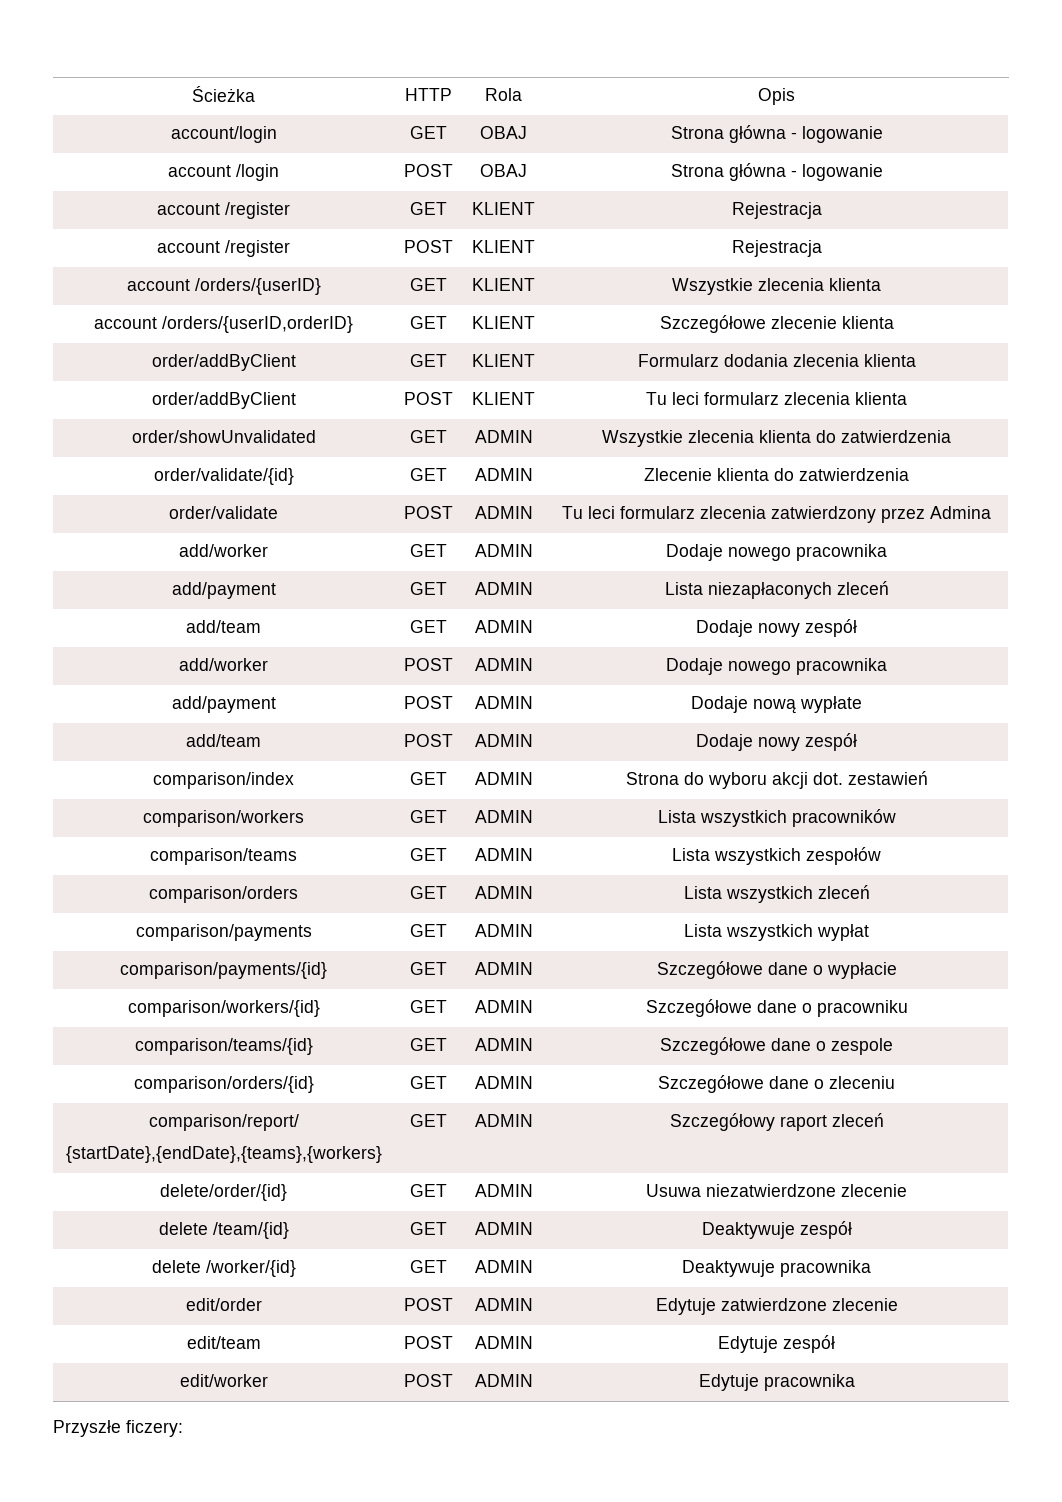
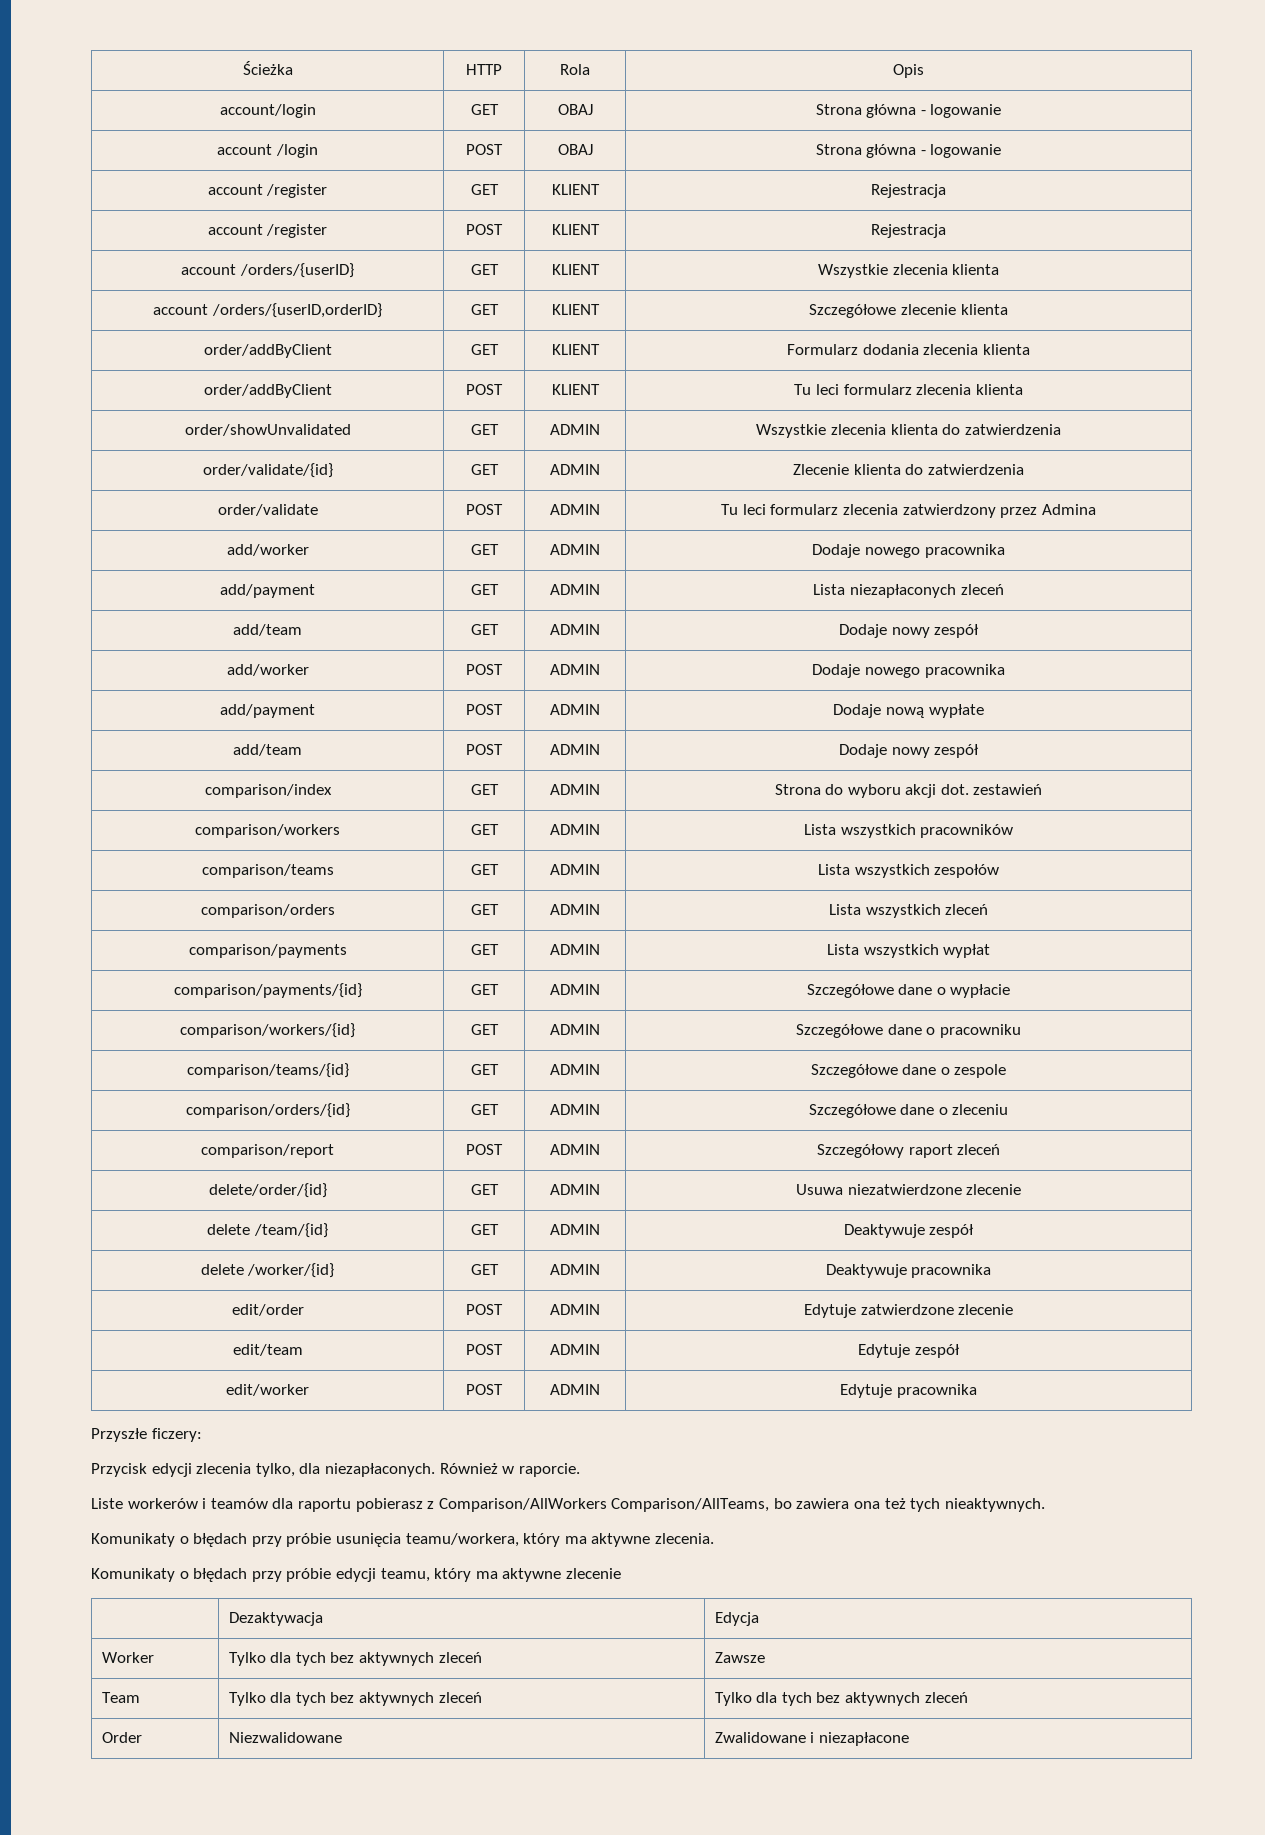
[148,1114,299,1131] [65,1146,382,1163] [409,1114,447,1127] comparison/report/ // {startDate},{endDate},{teams},{workers} | GET -> [201,1144,334,1158] [466,1144,503,1155] comparison/report | POST
(183, 1428) none -> [91,1463,580,1477] [91,1498,1045,1512] [91,1533,714,1547] [91,1568,621,1582] [228,1612,323,1626] [714,1612,759,1626] [101,1652,154,1663] [228,1652,482,1666] [714,1652,765,1663] [101,1692,140,1703] [228,1692,482,1706] [714,1692,968,1706] [101,1732,142,1743] [228,1732,342,1743] [714,1732,909,1746] // Przycisk edycji zlecenia tylko, dla niezapłaconych. Również w raporcie. // Liste workerów i teamów dla raportu pobierasz z Comparison/AllWorkers Comparison/AllTeams, bo zawiera ona też tych nieaktywnych. // Komunikaty o błędach przy próbie usunięcia teamu/workera, który ma aktywne zlecenia. // Komunikaty o błędach przy próbie edycji teamu, który ma aktywne zlecenie // | Dezaktywacja | Edycja // Worker | Tylko dla tych bez aktywnych zleceń | Zawsze // Team | Tylko dla tych bez aktywnych zleceń | Tylko dla tych bez aktywnych zleceń // Order | Niezwalidowane | Zwalidowane i niezapłacone

